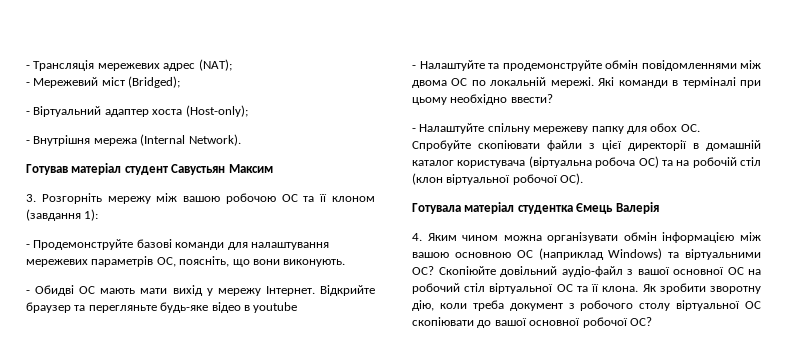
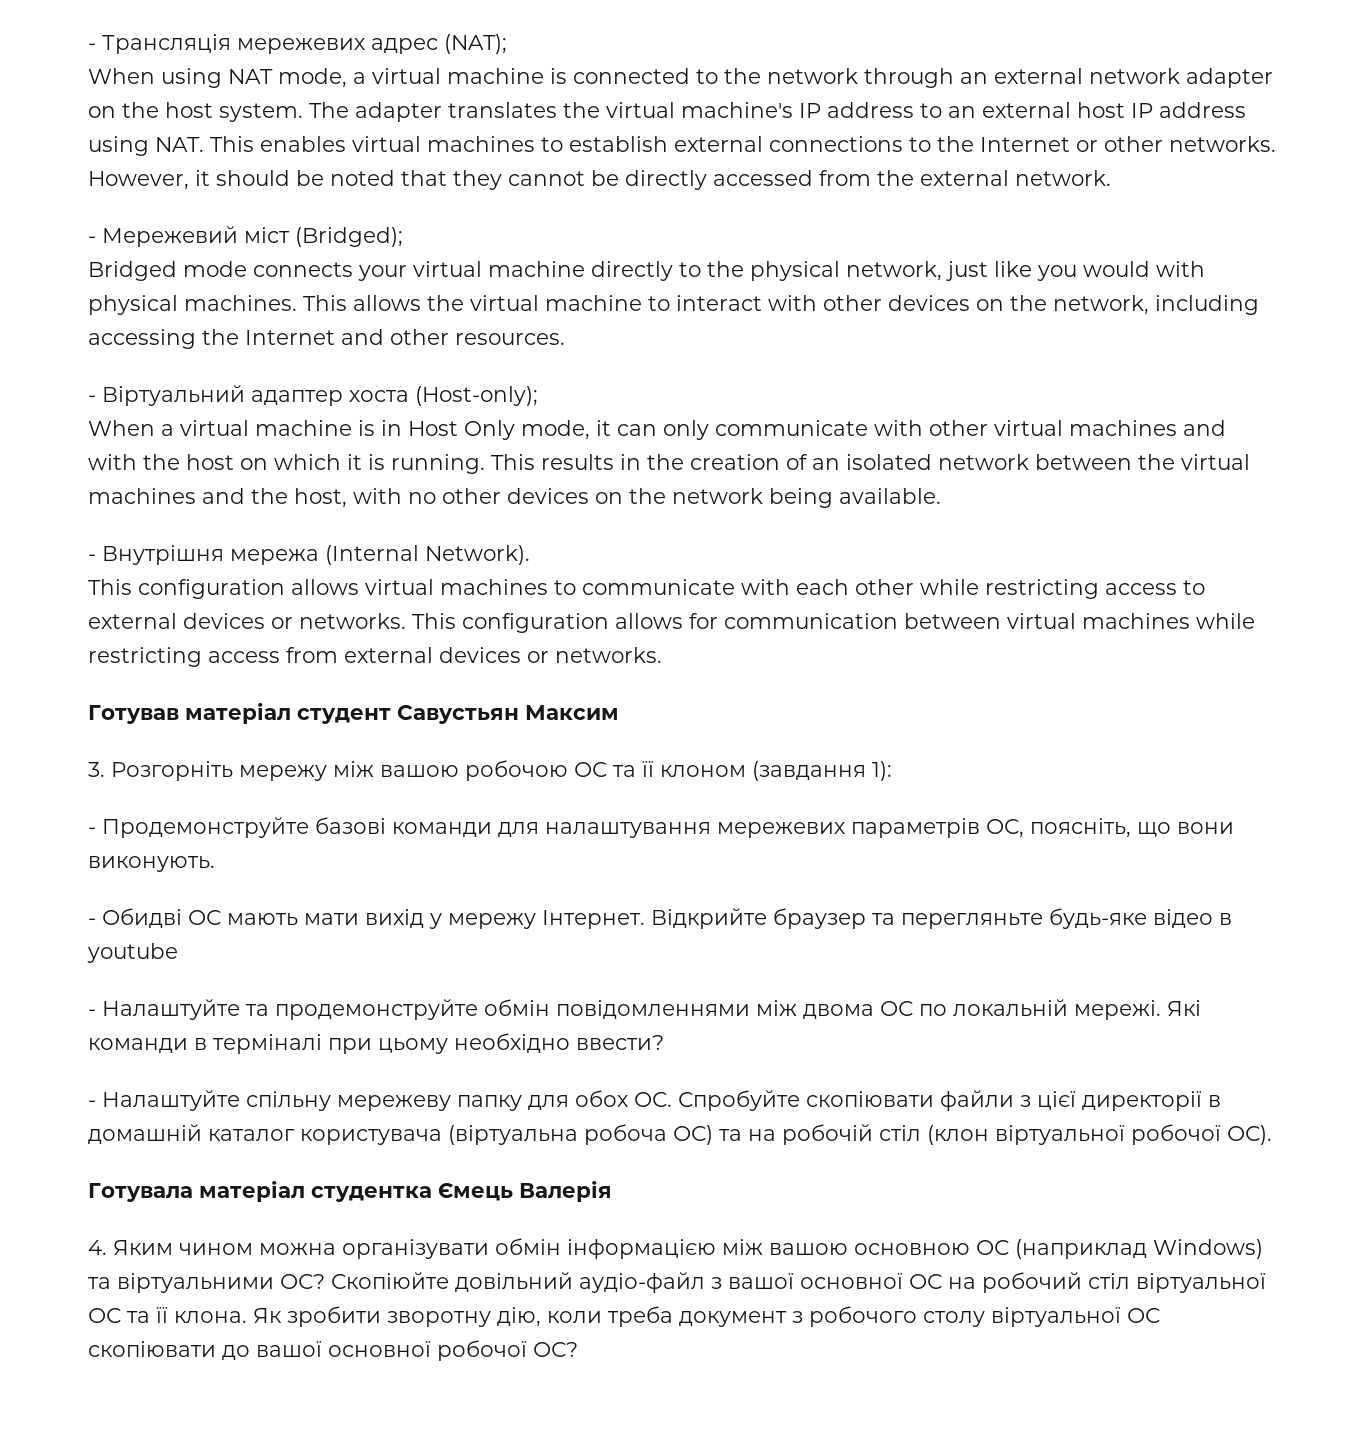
[26,76,181,88] - Мережевий міст (Bridged); -> [88,68,1273,88] [88,102,1246,122] [88,136,1276,156] [88,170,1111,190] [88,226,403,247] [88,261,1205,281] [88,295,1259,315] [88,329,565,349] When using NAT mode, a virtual machine is connected to the network through an external network adapter on the host system. The adapter translates the virtual machine's IP address to an external host IP address using NAT. This enables virtual machines to establish external connections to the Internet or other networks. However, it should be noted that they cannot be directly accessed from the external network. // - Мережевий міст (Bridged); // Bridged mode connects your virtual machine directly to the physical network, just like you would with physical machines. This allows the virtual machine to interact with other devices on the network, including accessing the Internet and other resources.
(248, 111) none -> [88,420,1226,440] [88,454,1250,474] [88,488,941,508] // When a virtual machine is in Host Only mode, it can only communicate with other virtual machines and with the host on which it is running. This results in the creation of an isolated network between the virtual machines and the host, with no other devices on the network being available.
(241, 140) none -> [88,579,1205,599] [88,613,1255,633] [88,647,662,667] // This configuration allows virtual machines to communicate with each other while restricting access to external devices or networks. This configuration allows for communication between virtual machines while restricting access from external devices or networks.

